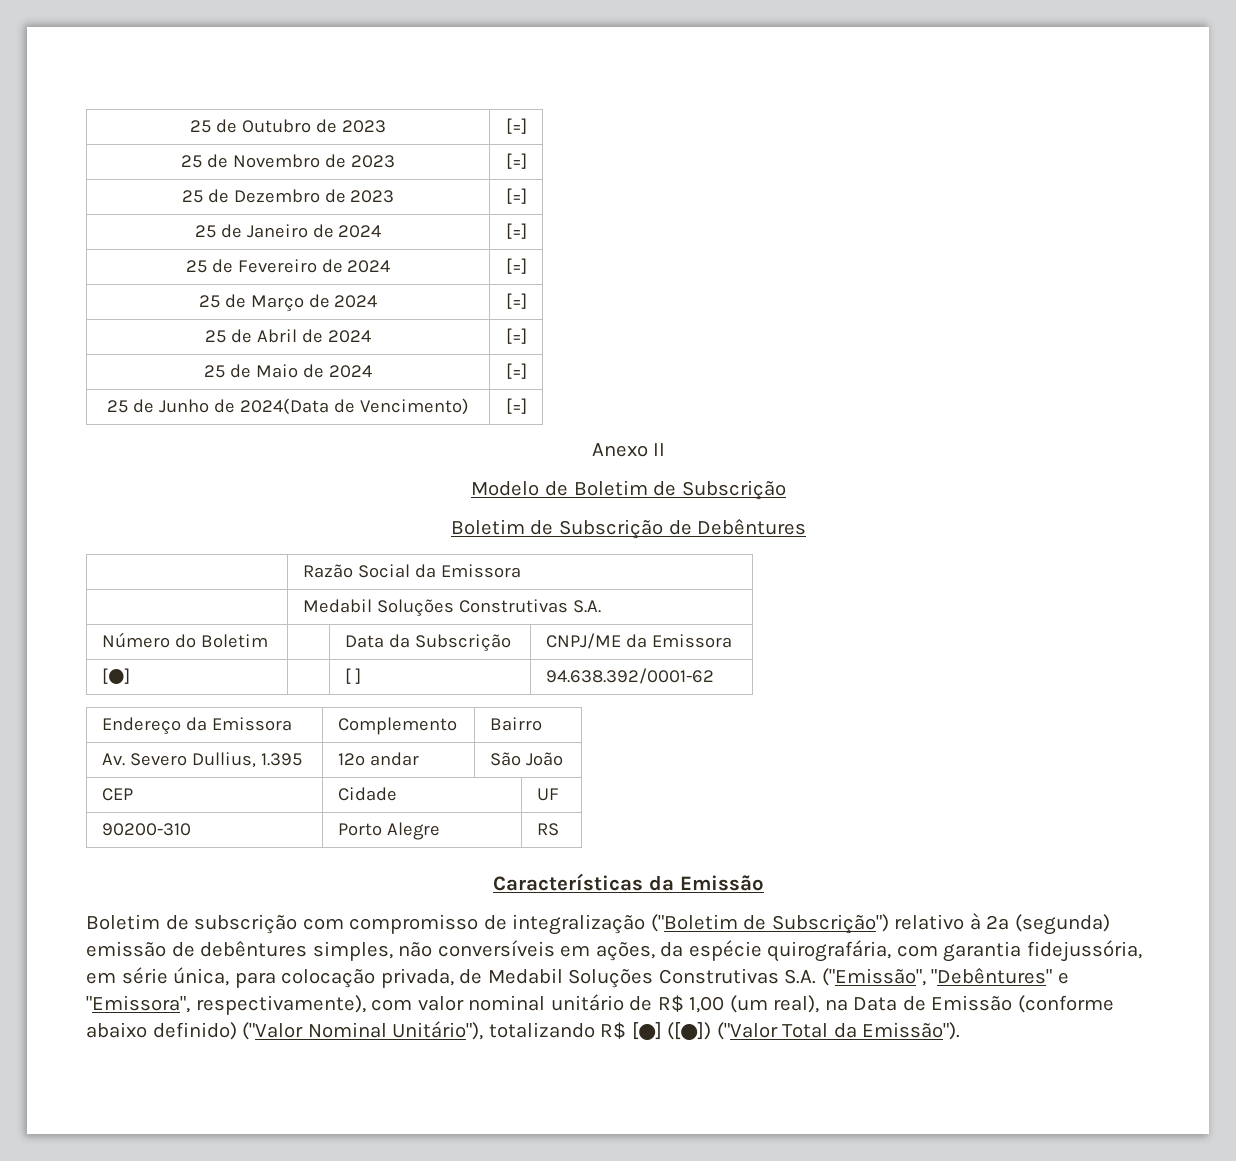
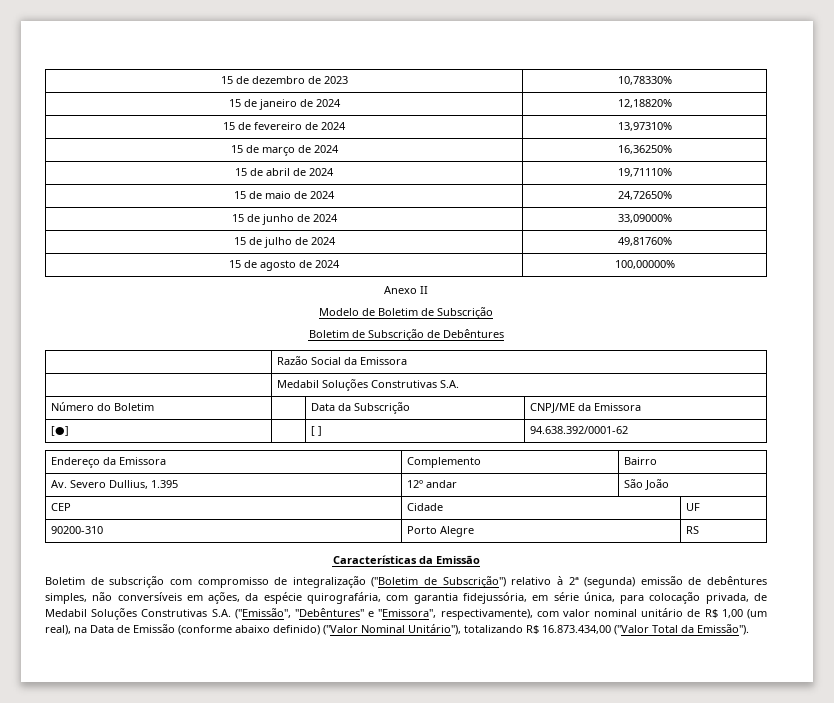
[190,119,386,133] [505,118,527,134] [181,154,395,168] [505,153,527,169] [181,189,395,203] [505,188,527,204] [194,224,382,238] [505,223,527,239] [185,259,391,273] [505,258,527,274] [198,294,378,312] [505,293,527,309] [205,329,371,343] [505,328,527,344] [204,364,372,378] [505,363,527,379] [107,398,469,415] [505,398,527,414] 25 de Outubro de 2023 | [=] // 25 de Novembro de 2023 | [=] // 25 de Dezembro de 2023 | [=] // 25 de Janeiro de 2024 | [=] // 25 de Fevereiro de 2024 | [=] // 25 de Março de 2024 | [=] // 25 de Abril de 2024 | [=] // 25 de Maio de 2024 | [=] // 25 de Junho de 2024(Data de Vencimento) | [=] -> [220,76,348,84] [617,76,672,85] [228,99,341,110] [617,99,672,108] [223,122,346,130] [617,122,672,131] [230,145,339,156] [617,145,672,154] [235,168,334,176] [617,168,672,177] [234,191,335,199] [617,191,672,200] [231,214,338,225] [617,214,672,223] [233,237,336,248] [617,237,672,246] [229,260,340,271] [614,260,675,269] 15 de dezembro de 2023 | 10,78330% // 15 de janeiro de 2024 | 12,18820% // 15 de fevereiro de 2024 | 13,97310% // 15 de março de 2024 | 16,36250% // 15 de abril de 2024 | 19,71110% // 15 de maio de 2024 | 24,72650% // 15 de junho de 2024 | 33,09000% // 15 de julho de 2024 | 49,81760% // 15 de agosto de 2024 | 100,00000%
[631,1022,712,1040] [●] ([●]) -> [542,625,611,634] 16.873.434,00

